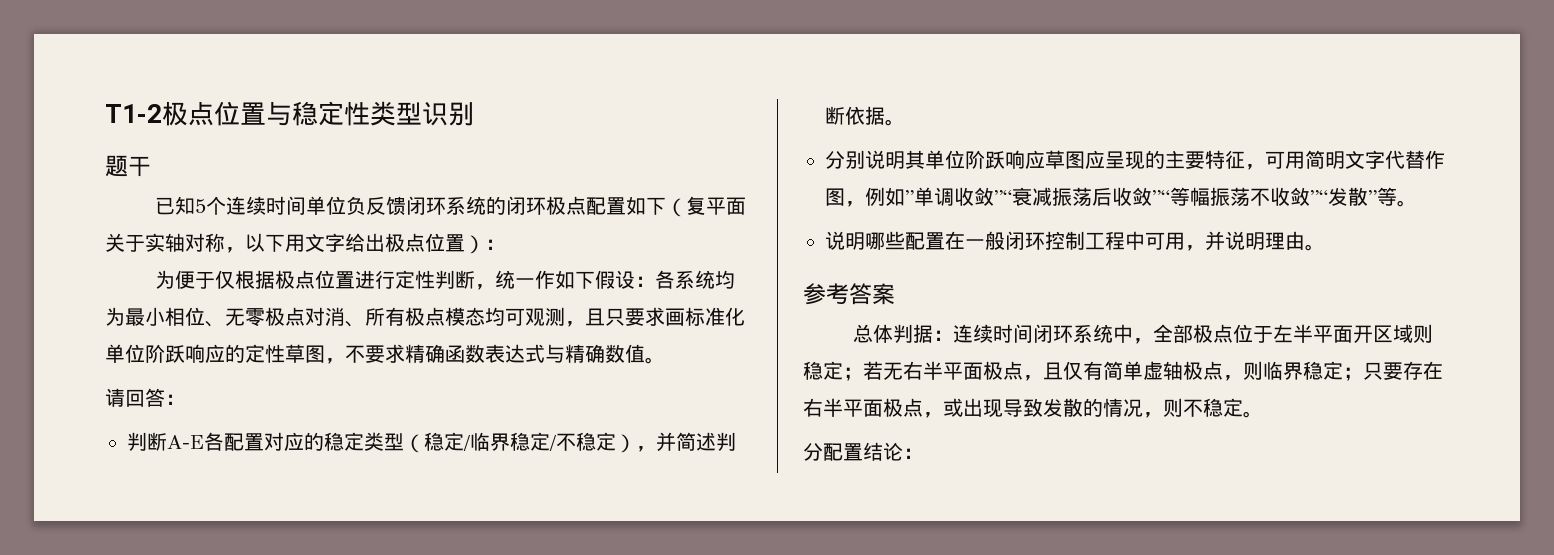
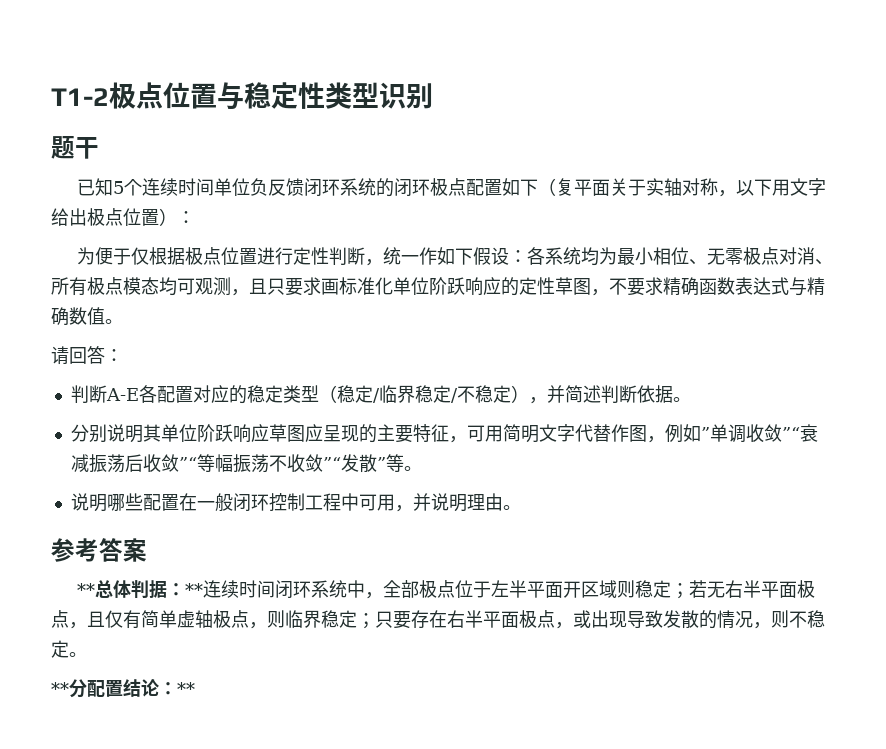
(895, 294) none -> [77,583,96,596] **
(954, 335) none -> [185,583,204,596] **
(1263, 414) none -> [51,682,69,695] **
(923, 453) none -> [177,682,195,695] **

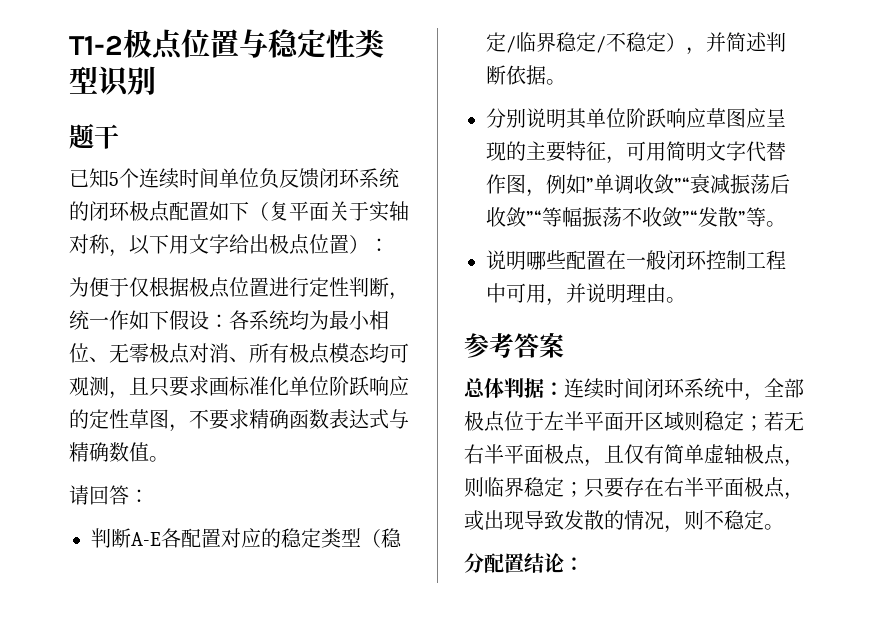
[77,583,96,596] ** -> (564, 345) none
[185,583,204,596] ** -> (564, 389) none
[51,682,69,695] ** -> (784, 527) none
[177,682,195,695] ** -> (584, 564) none

